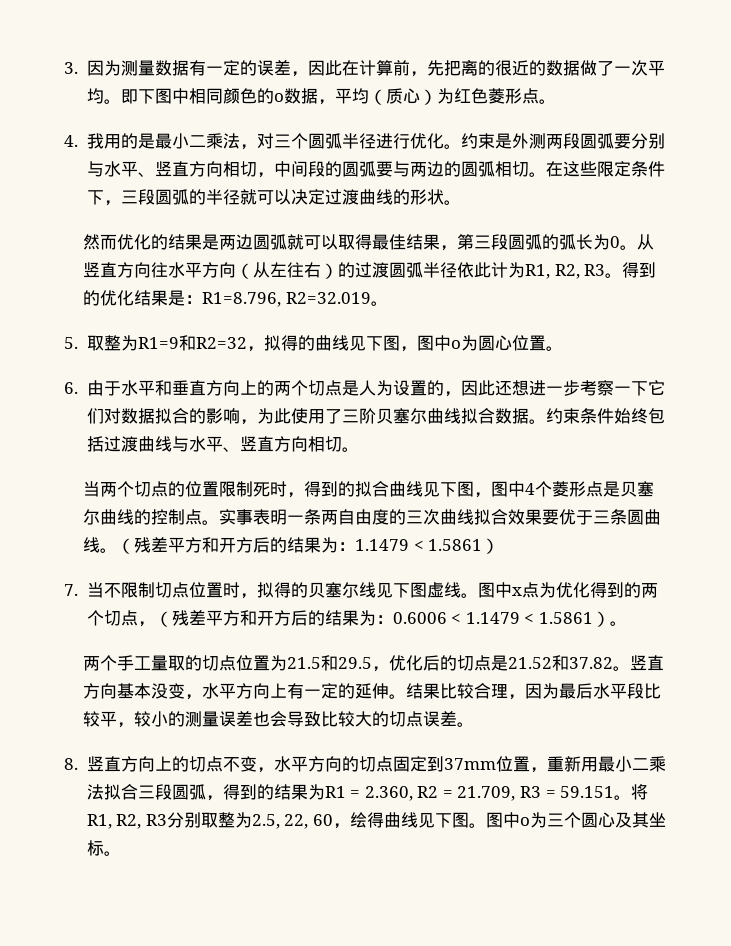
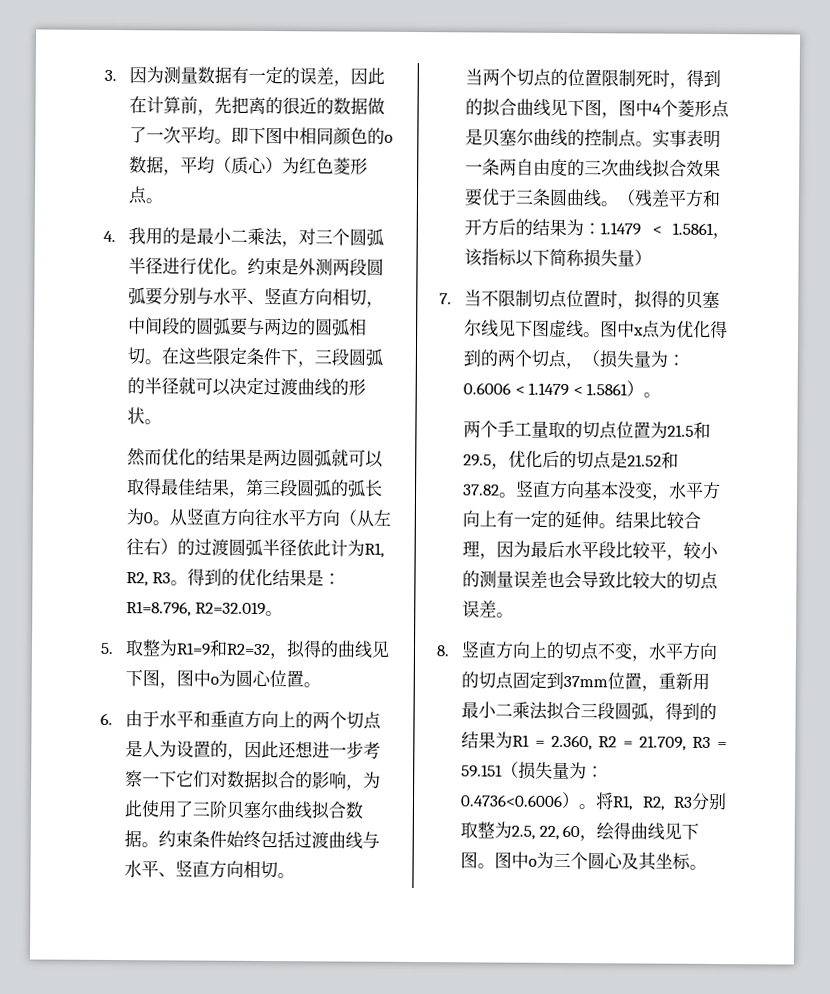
(483, 545) none -> [712,232,730,240] [464,248,636,268] ，该指标以下简称损失量
[171,610,359,626] 残差平方和开方后的结果 -> [599,350,652,369] 损失量
(615, 792) none -> [501,761,605,780] [460,791,581,809] （损失量为：0.4736<0.6006）

